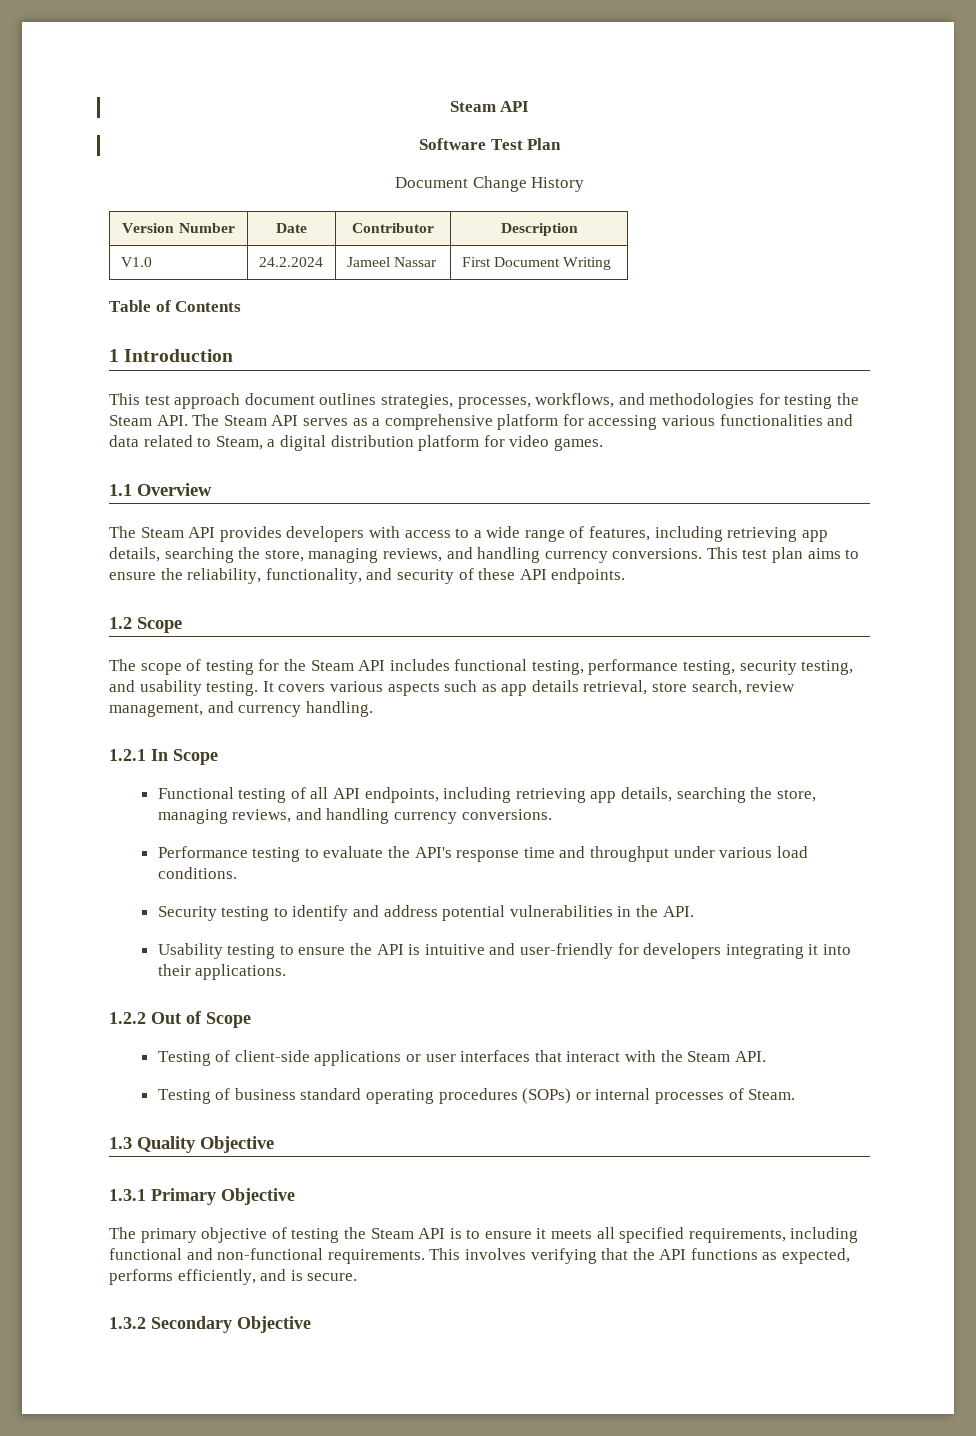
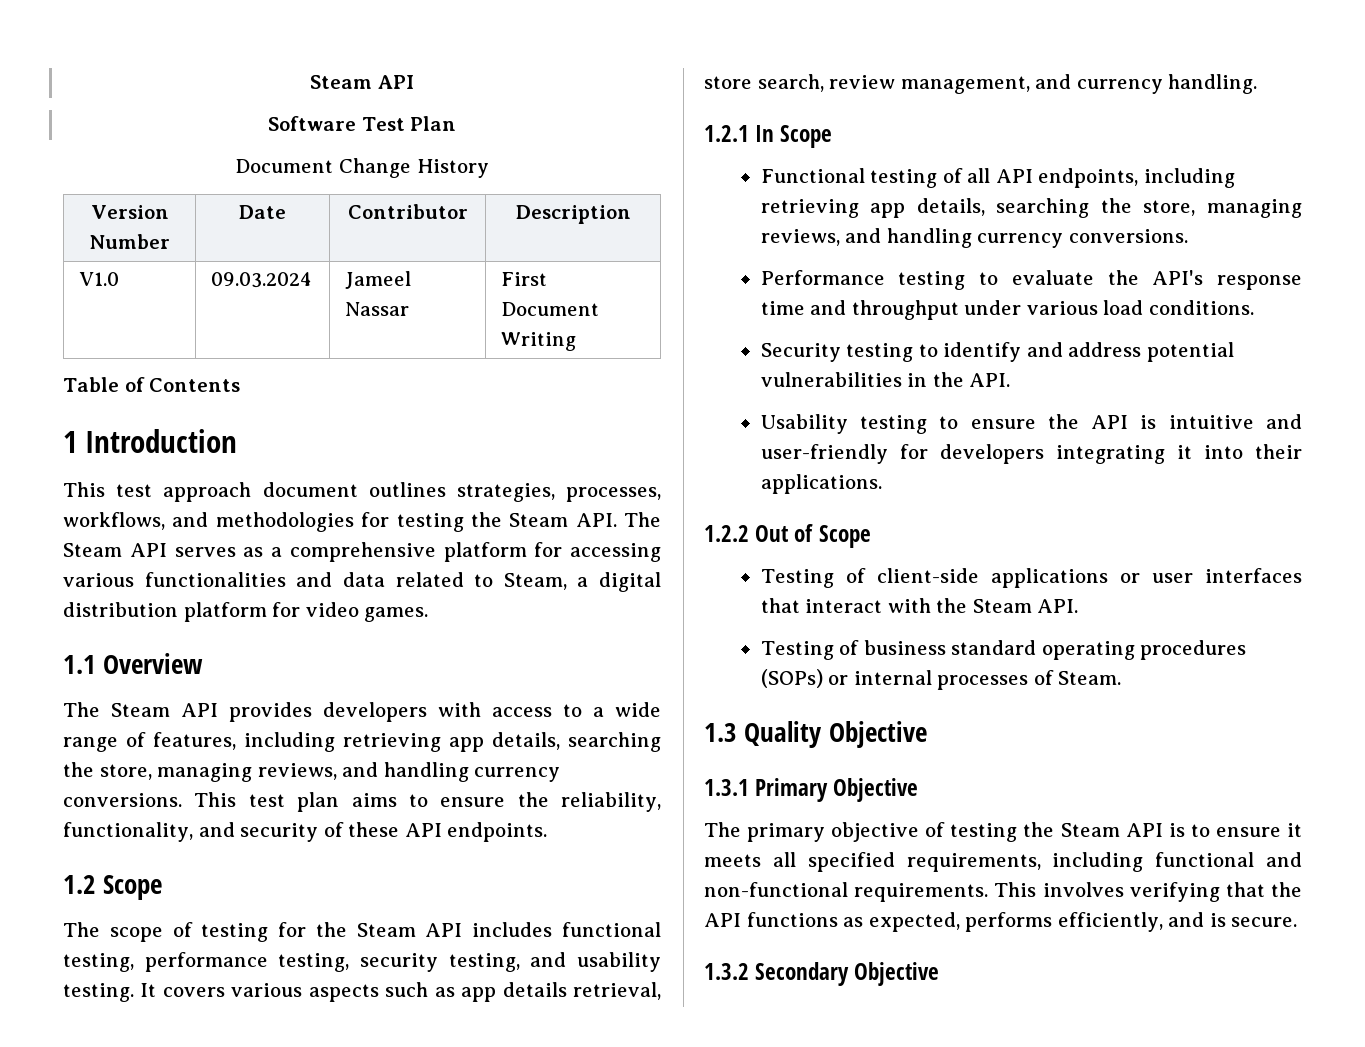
[258,257,323,267] 24.2.2024 -> [210,272,312,288] 09.03.2024

